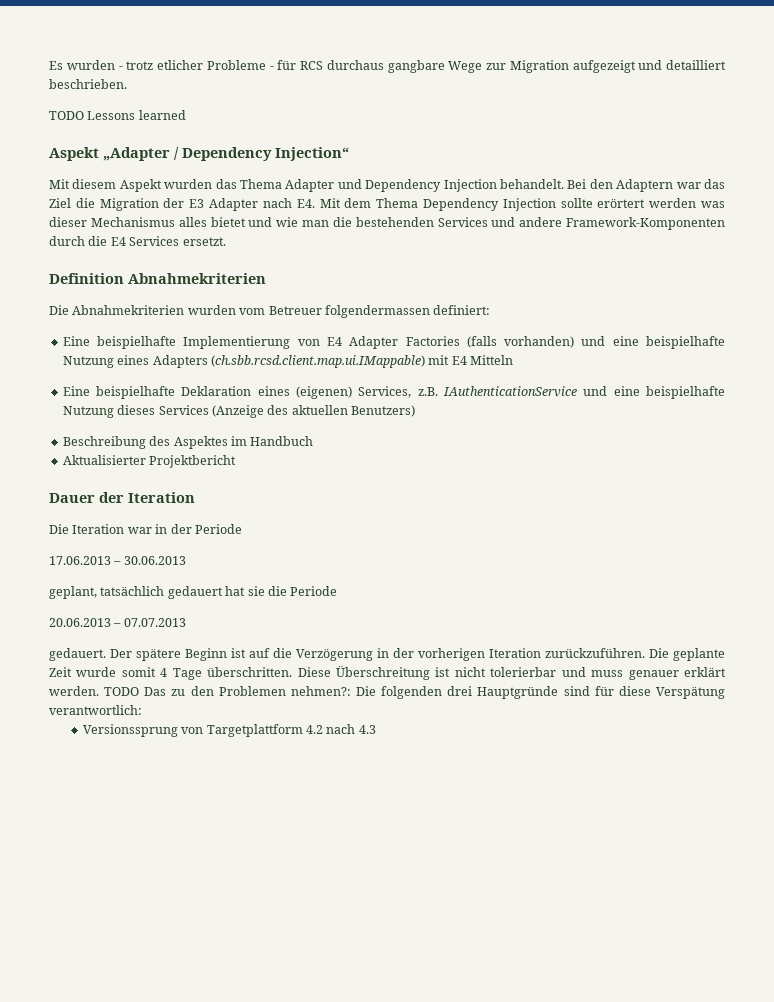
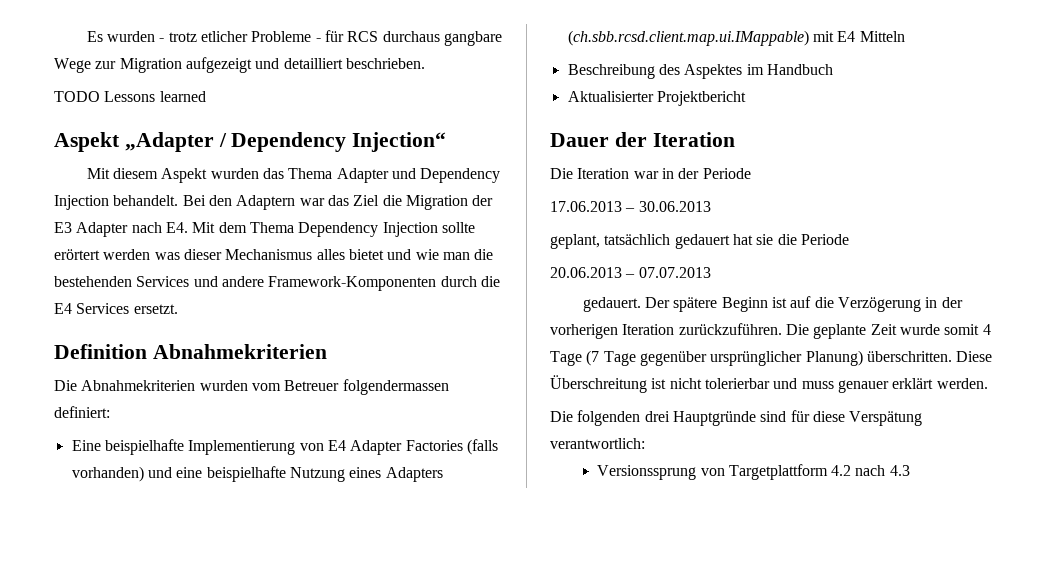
[62,386,725,399] [62,405,415,418] // Eine beispielhafte Deklaration eines (eigenen) Services, z.B. IAuthenticationService und eine beispielhafte Nutzung dieses Services (Anzeige des aktuellen Benutzers) -> (905, 36) none
(202, 674) none -> [586,350,863,366] (7 Tage gegenüber ursprünglicher Planung)
[104,686,351,696] TODO Das zu den Problemen nehmen?: -> (988, 383) //

